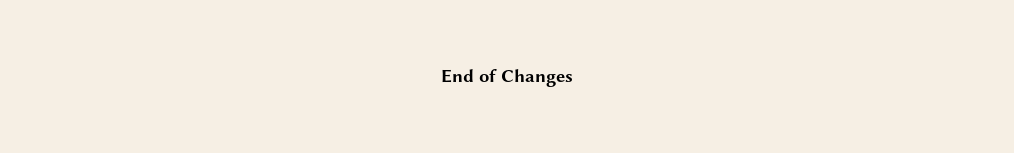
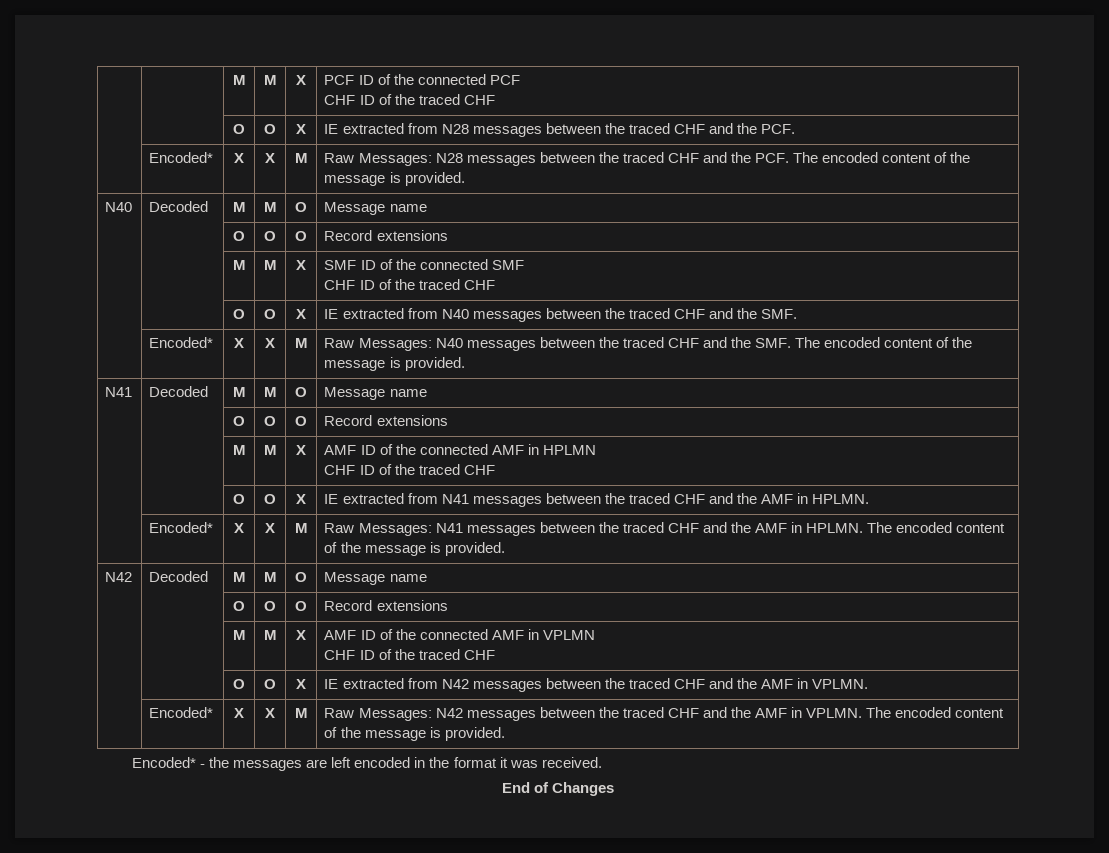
(441, 76) none -> [232,75,246,85] [263,75,277,85] [296,75,306,85] [324,74,520,85] [324,94,495,105] [233,124,245,134] [264,124,276,134] [296,124,306,134] [324,123,796,137] [149,152,214,163] [234,153,244,163] [265,153,275,163] [294,153,308,163] [324,152,971,166] [324,172,465,186] [105,202,133,212] [149,201,209,212] [232,202,246,212] [263,202,277,212] [295,202,307,212] [324,202,427,215] [233,231,245,241] [264,231,276,241] [295,231,307,241] [324,230,448,241] [232,260,246,270] [263,260,277,270] [296,260,306,270] [324,259,524,270] [324,279,495,290] [233,309,245,319] [264,309,276,319] [296,309,306,319] [324,308,798,322] [149,337,214,348] [234,338,244,348] [265,338,275,348] [294,338,308,348] [324,337,973,351] [324,357,465,371] [105,387,133,397] [149,386,209,397] [232,387,246,397] [263,387,277,397] [295,387,307,397] [324,387,427,400] [233,416,245,426] [264,416,276,426] [295,416,307,426] [324,415,448,426] [232,445,246,455] [263,445,277,455] [296,445,306,455] [324,444,596,455] [324,464,495,475] [233,494,245,504] [264,494,276,504] [296,494,306,504] [324,493,870,507] [149,522,214,533] [234,523,244,533] [265,523,275,533] [294,523,308,533] [324,522,1006,536] [324,542,505,556] [105,572,133,582] [149,571,209,582] [232,572,246,582] [263,572,277,582] [295,572,307,582] [324,572,427,585] [233,601,245,611] [264,601,276,611] [295,601,307,611] [324,600,448,611] [232,630,246,640] [263,630,277,640] [296,630,306,640] [324,629,595,640] [324,649,495,660] [233,679,245,689] [264,679,276,689] [296,679,306,689] [324,678,869,692] [149,707,214,718] [234,708,244,718] [265,708,275,718] [294,708,308,718] [324,707,1005,721] [324,727,505,741] [132,757,602,771] | | M | M | X | PCF ID of the connected PCF // CHF ID of the traced CHF // | | O | O | X | IE extracted from N28 messages between the traced CHF and the PCF. // | Encoded* | X | X | M | Raw Messages: N28 messages between the traced CHF and the PCF. The encoded content of the message is provided. // N40 | Decoded | M | M | O | Message name // | | O | O | O | Record extensions // | | M | M | X | SMF ID of the connected SMF // CHF ID of the traced CHF // | | O | O | X | IE extracted from N40 messages between the traced CHF and the SMF. // | Encoded* | X | X | M | Raw Messages: N40 messages between the traced CHF and the SMF. The encoded content of the message is provided. // N41 | Decoded | M | M | O | Message name // | | O | O | O | Record extensions // | | M | M | X | AMF ID of the connected AMF in HPLMN // CHF ID of the traced CHF // | | O | O | X | IE extracted from N41 messages between the traced CHF and the AMF in HPLMN. // | Encoded* | X | X | M | Raw Messages: N41 messages between the traced CHF and the AMF in HPLMN. The encoded content of the message is provided. // N42 | Decoded | M | M | O | Message name // | | O | O | O | Record extensions // | | M | M | X | AMF ID of the connected AMF in VPLMN // CHF ID of the traced CHF // | | O | O | X | IE extracted from N42 messages between the traced CHF and the AMF in VPLMN. // | Encoded* | X | X | M | Raw Messages: N42 messages between the traced CHF and the AMF in VPLMN. The encoded content of the message is provided. // Encoded* - the messages are left encoded in the format it was received. //

